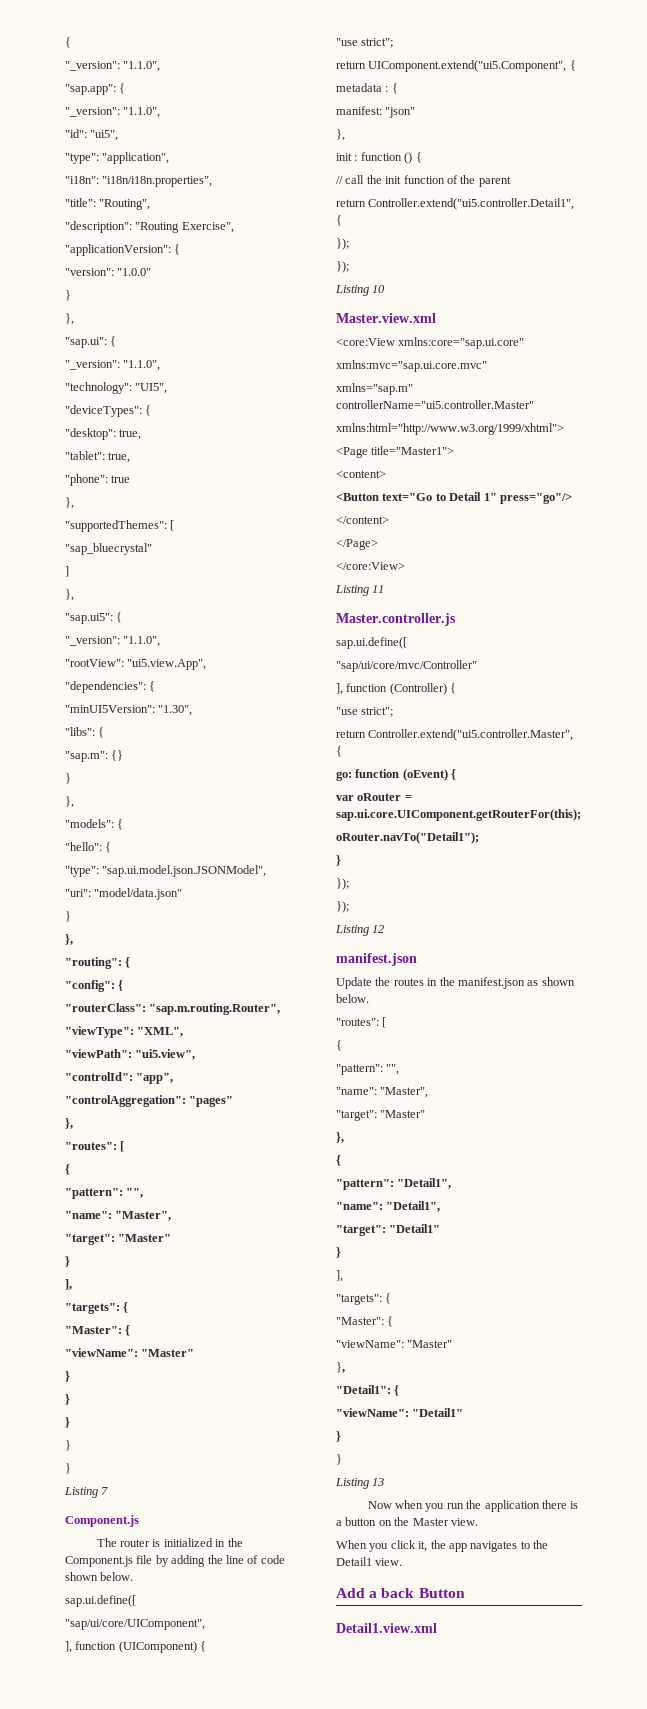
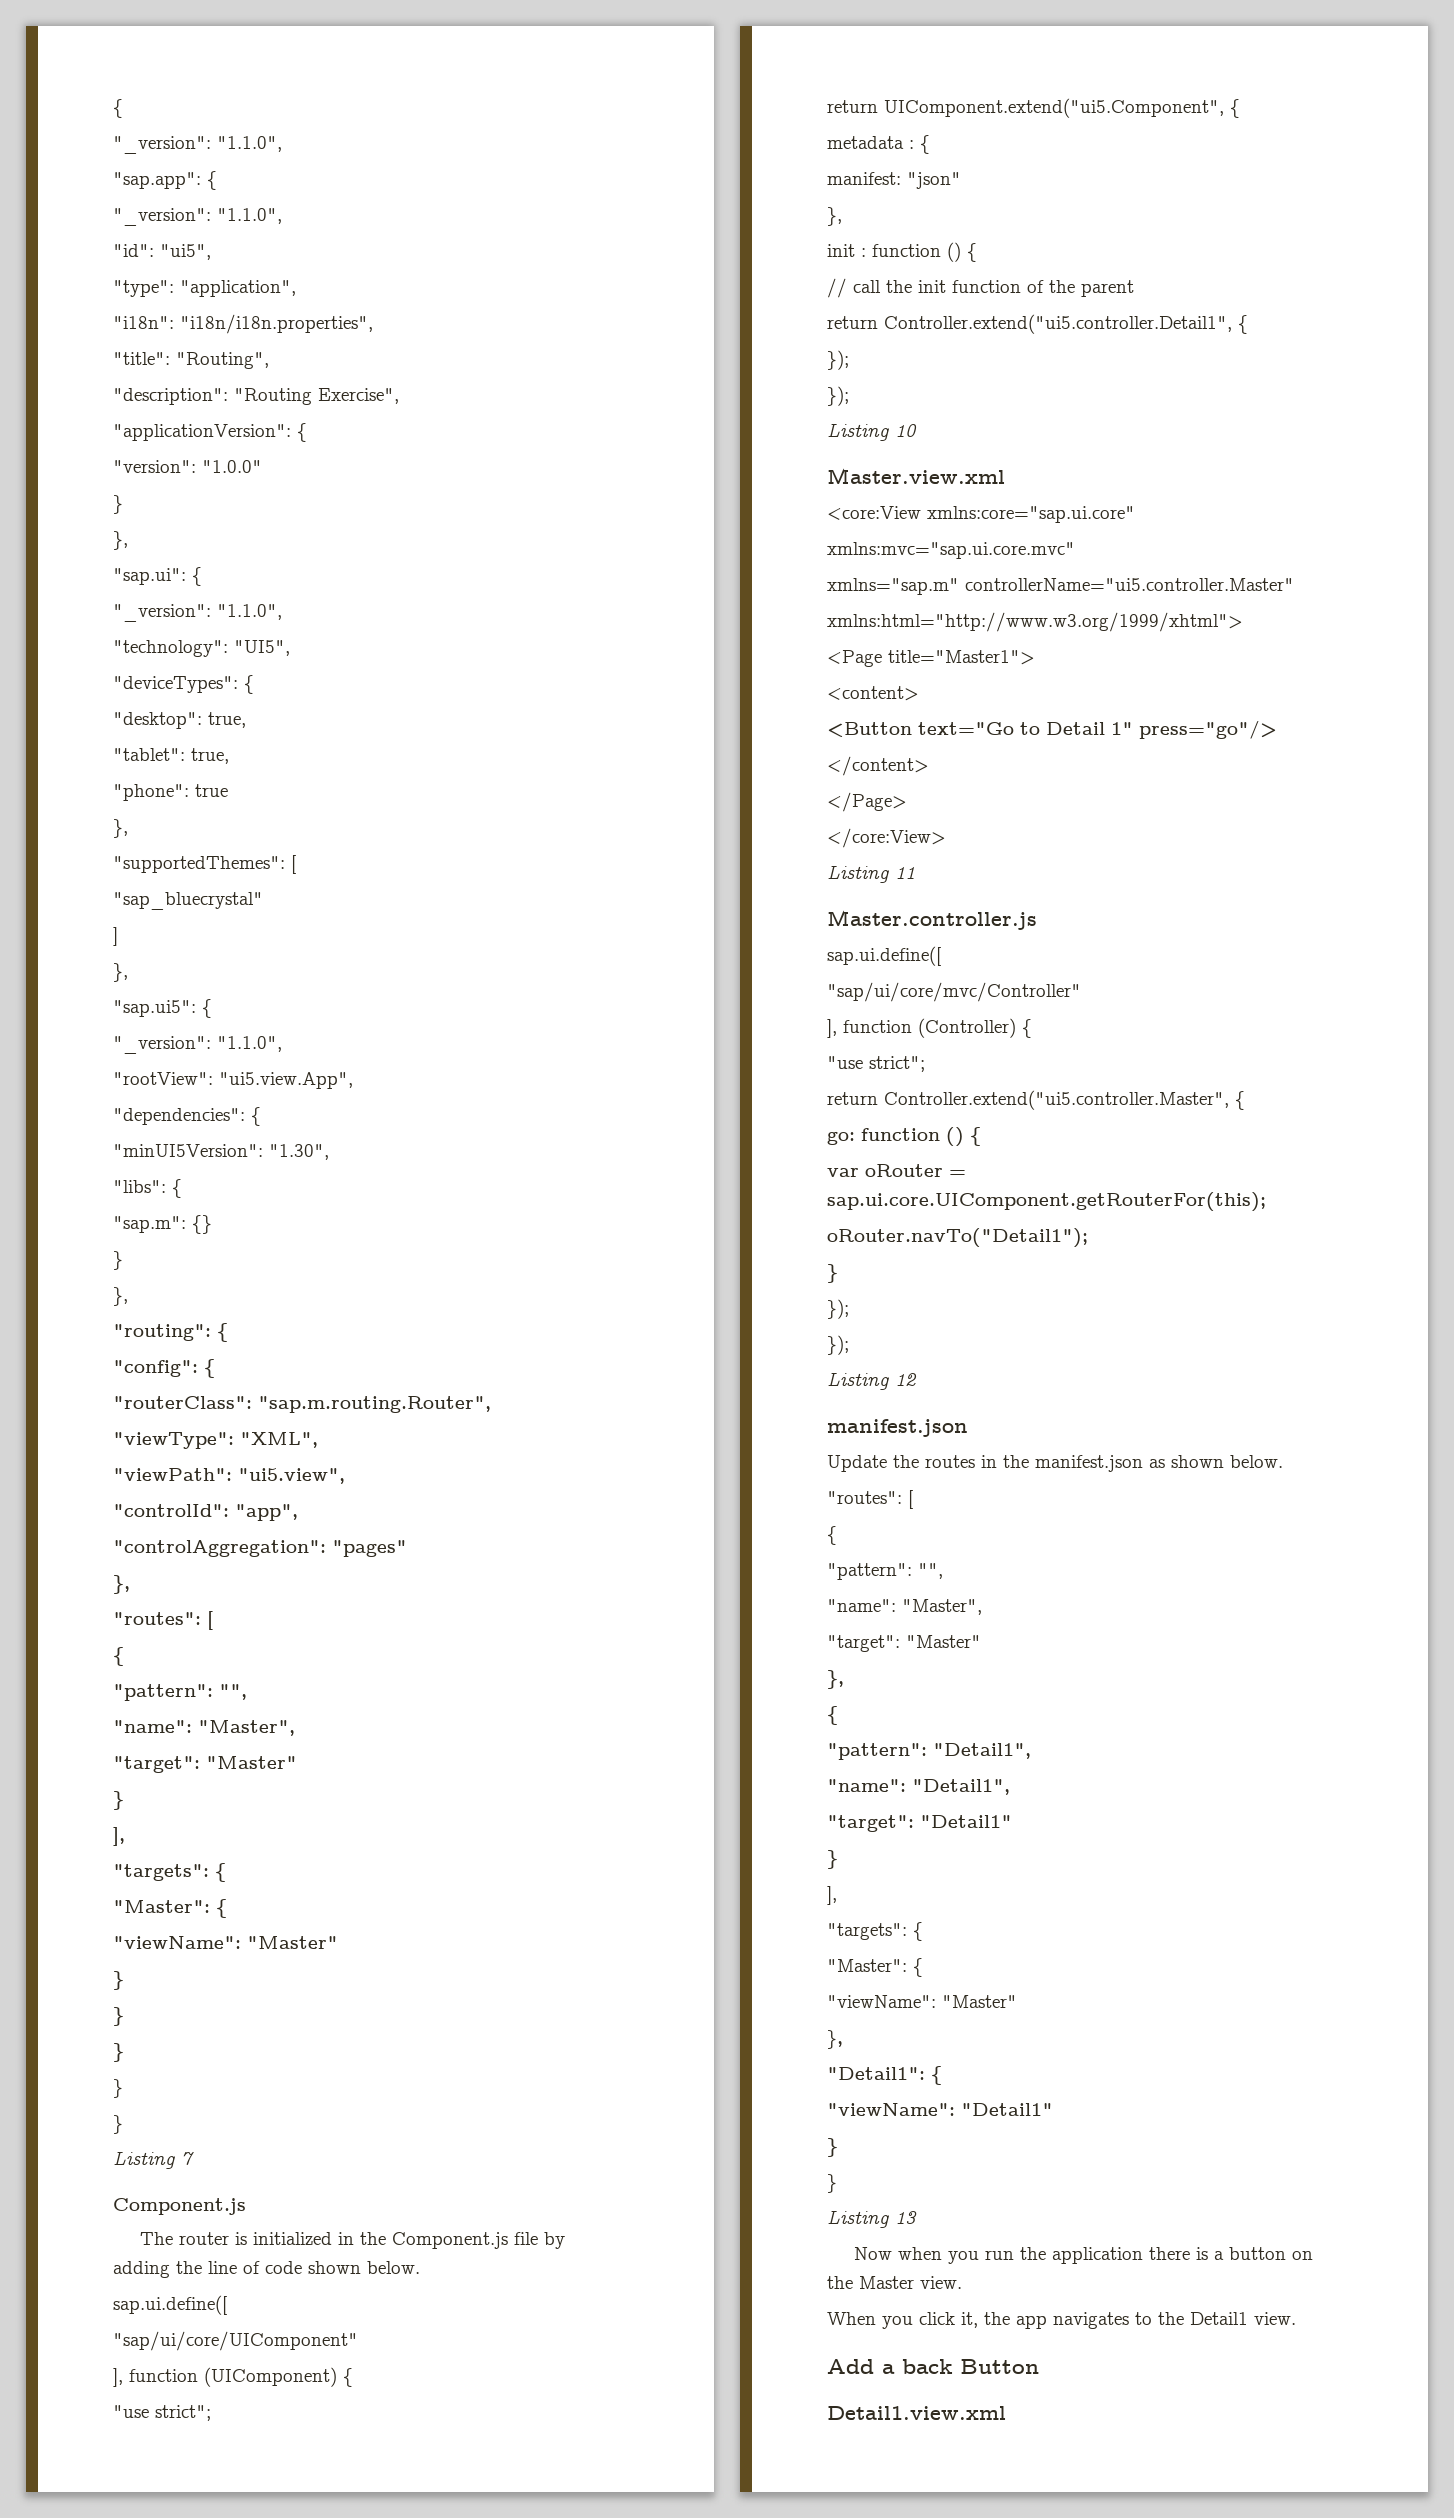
[65,819,124,830] [65,842,112,853] [65,865,267,877] [65,888,183,900] [65,911,71,922] [65,934,73,945] // "models": { // "hello": { // "type": "sap.ui.model.json.JSONModel", // "uri": "model/data.json" // } // }, -> (128, 1296) none
[65,1619,205,1630] "sap/ui/core/UIComponent", -> [113,2331,358,2351] "sap/ui/core/UIComponent"
[402,769,448,781] (oEvent) -> [946,1127,964,1147] ()

